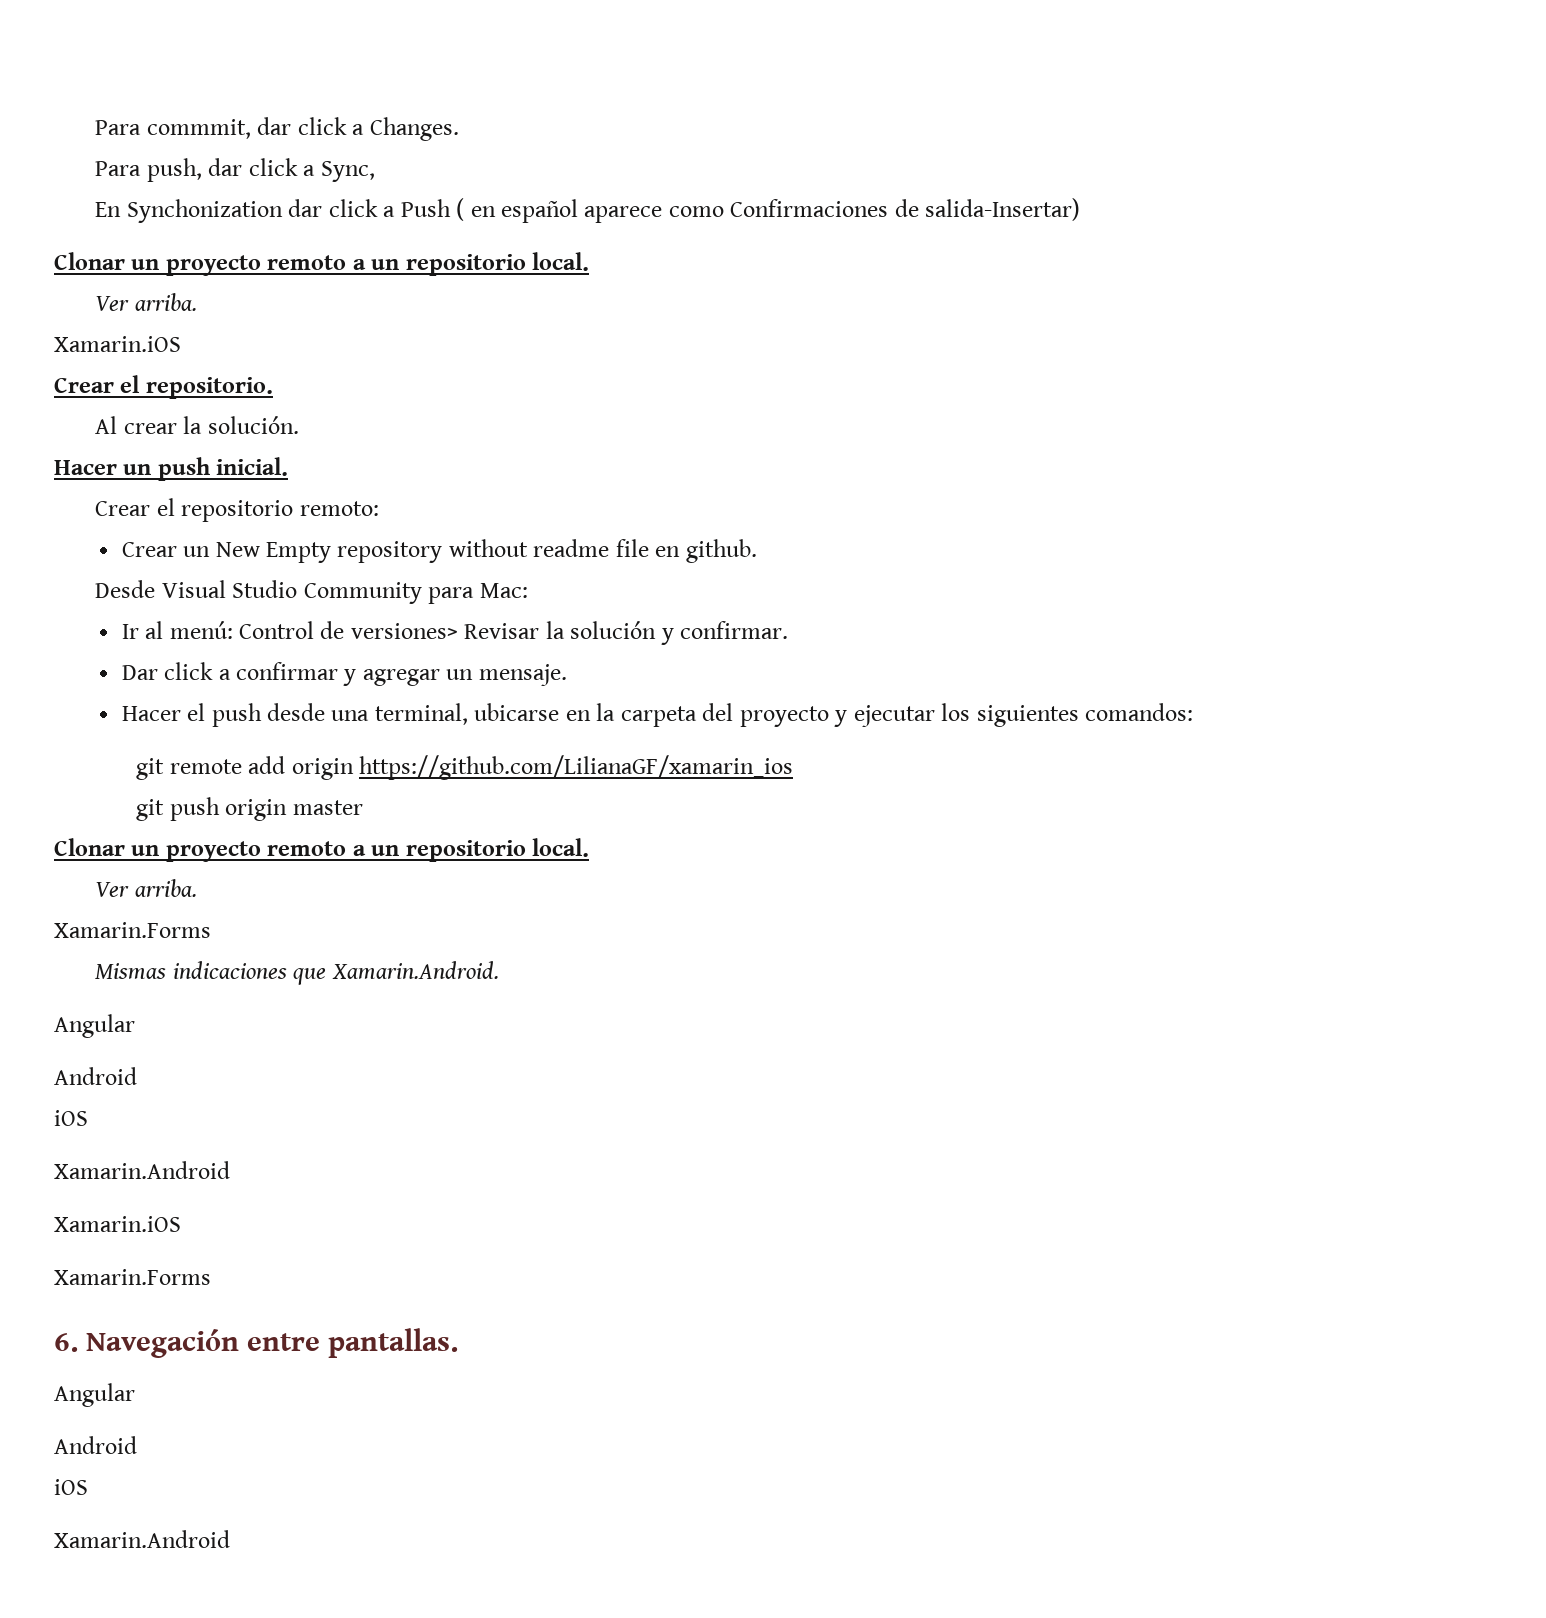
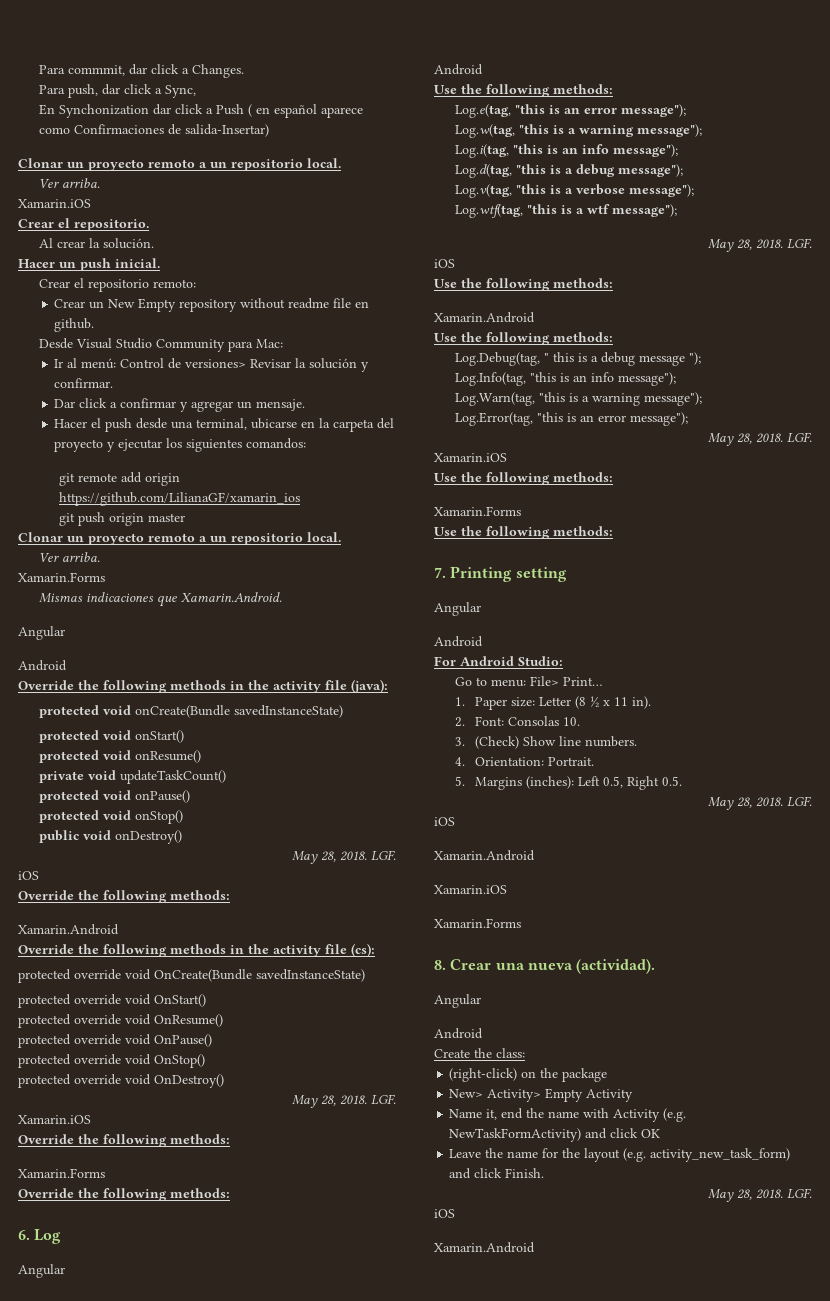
[54,1110,88,1126] [54,1161,230,1179] [54,1216,181,1232] [54,1269,211,1285] [54,1328,459,1358] [54,1383,135,1407] [54,1436,137,1454] iOS // Xamarin.Android // Xamarin.iOS // Xamarin.Forms // 6. Navegación entre pantallas. // Angular // Android -> [18,679,388,693] [38,705,343,718] [38,730,184,743] [38,750,201,763] [38,770,226,784] [38,790,190,803] [38,810,183,824] [38,830,182,844] [292,850,396,864] [18,871,39,880] [18,890,230,903] [18,924,119,935] [18,943,375,957] [18,969,365,983] [18,994,206,1008] [18,1014,223,1028] [18,1034,212,1048] [18,1054,205,1068] [18,1074,224,1088] [292,1094,396,1108] [18,1115,91,1124] [18,1134,230,1147] [18,1168,105,1178] [18,1188,230,1201] [18,1229,62,1244] [18,1264,65,1278] [434,64,483,75] [434,84,613,97] [454,104,686,118] [454,124,702,138] [454,144,678,158] [454,164,683,178] [454,184,694,198] [454,204,677,218] [708,238,812,252] [434,259,455,268] [434,278,613,291] [434,312,535,323] [434,332,613,345] [454,352,701,366] [454,372,676,386] [454,392,702,406] [454,412,688,426] [708,432,812,446] [434,453,507,462] [434,472,613,485] [434,506,521,516] [434,526,613,539] [434,566,567,582] [434,602,481,616] [434,636,483,647] [434,656,563,666] [454,676,602,687] [454,696,652,710] [454,716,581,727] [454,736,638,749] [454,757,595,766] [454,776,683,790] [708,796,812,810] [434,817,455,826] [434,850,535,861] [434,885,507,894] [434,918,521,928] [434,959,656,974] [434,994,481,1008] [434,1028,483,1039] [434,1048,525,1058] [449,1068,608,1082] [449,1088,634,1102] [449,1108,687,1122] [449,1128,661,1142] [449,1148,791,1162] [449,1168,545,1179] [708,1188,812,1202] Override the following methods in the activity file (java): // protected void onCreate(Bundle savedInstanceState) // protected void onStart() // protected void onResume() // private void updateTaskCount() // protected void onPause() // protected void onStop() // public void onDestroy() // May 28, 2018. LGF. // iOS // Override the following methods: // Xamarin.Android // Override the following methods in the activity file (cs): // protected override void OnCreate(Bundle savedInstanceState) // protected override void OnStart() // protected override void OnResume() // protected override void OnPause() // protected override void OnStop() // protected override void OnDestroy() // May 28, 2018. LGF. // Xamarin.iOS // Override the following methods: // Xamarin.Forms // Override the following methods: // 6. Log // Angular // Android // Use the following methods: // Log.e(tag, "this is an error message"); // Log.w(tag, "this is a warning message"); // Log.i(tag, "this is an info message"); // Log.d(tag, "this is a debug message"); // Log.v(tag, "this is a verbose message"); // Log.wtf(tag, "this is a wtf message"); // May 28, 2018. LGF. // iOS // Use the following methods: // Xamarin.Android // Use the following methods: // Log.Debug(tag, " this is a debug message "); // Log.Info(tag, "this is an info message"); // Log.Warn(tag, "this is a warning message"); // Log.Error(tag, "this is an error message"); // May 28, 2018. LGF. // Xamarin.iOS // Use the following methods: // Xamarin.Forms // Use the following methods: // 7. Printing setting // Angular // Android // For Android Studio: // Go to menu: File> Print… // 1. Paper size: Letter (8 ½ x 11 in). // 2. Font: Consolas 10. // 3. (Check) Show line numbers. // 4. Orientation: Portrait. // 5. Margins (inches): Left 0.5, Right 0.5. // May 28, 2018. LGF. // iOS // Xamarin.Android // Xamarin.iOS // Xamarin.Forms // 8. Crear una nueva (actividad). // Angular // Android // Create the class: // (right-click) on the package // New> Activity> Empty Activity // Name it, end the name with Activity (e.g. NewTaskFormActivity) and click OK // Leave the name for the layout (e.g. activity_new_task_form) and click Finish. // May 28, 2018. LGF.

